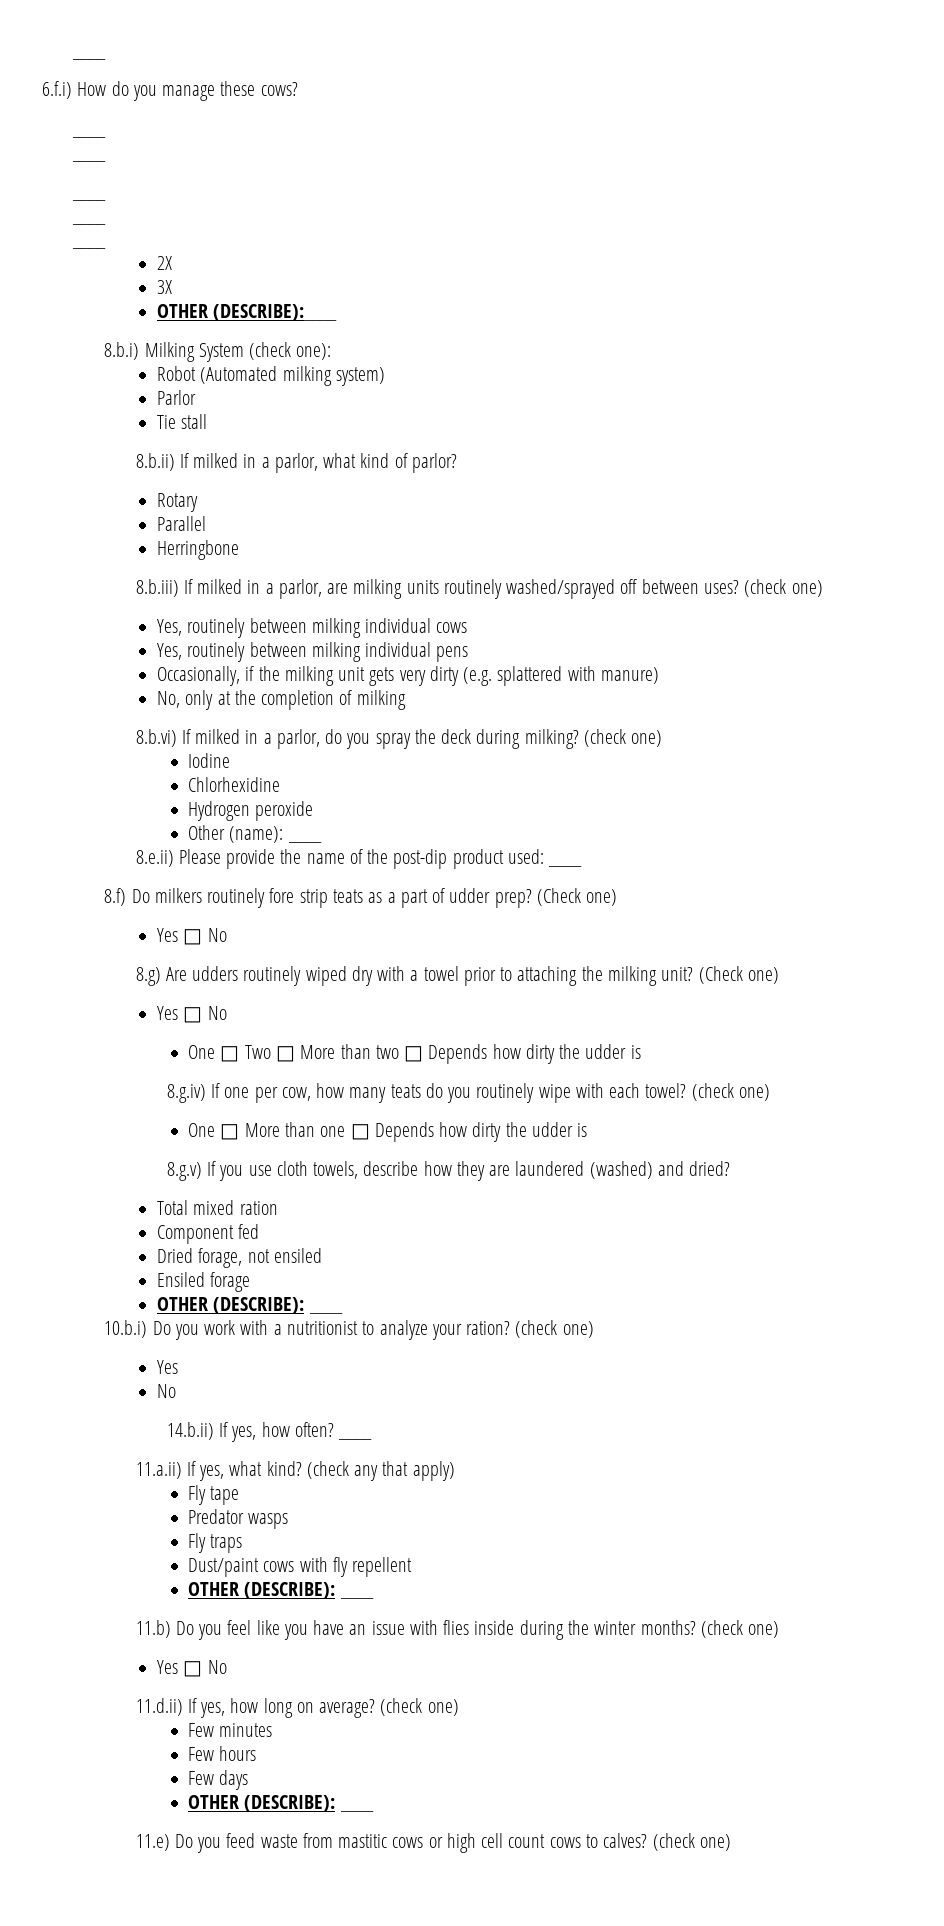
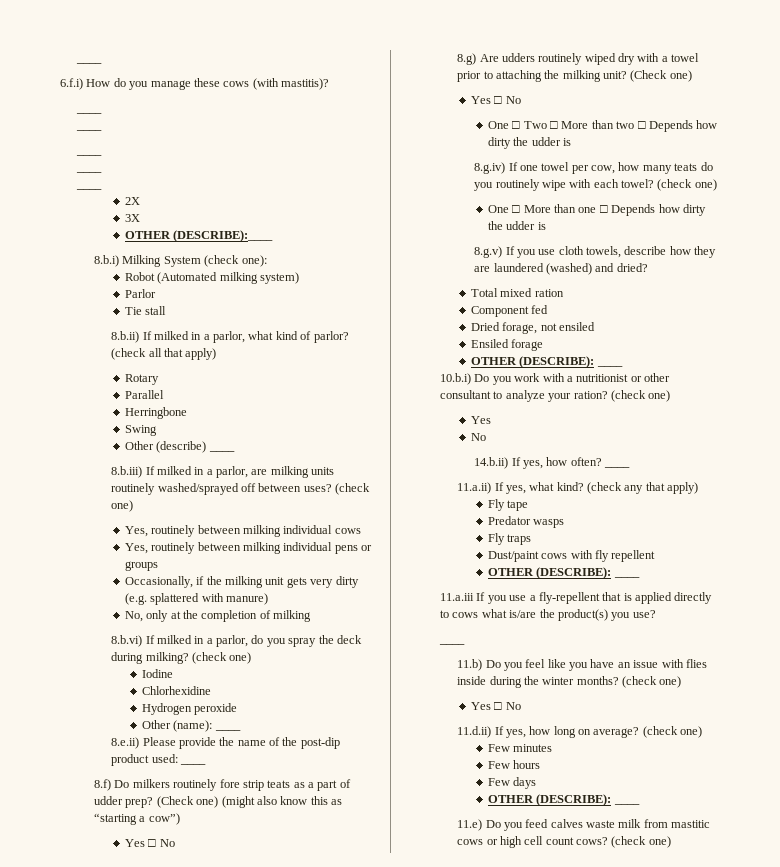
[260,82,298,96] cows? -> [223,78,329,90] cows (with mastitis)?
(457, 463) none -> [111,348,217,360] (check all that apply)
(240, 550) none -> [124,425,157,436] [124,441,235,453] // Swing // Other (describe) ____
(469, 654) none -> [361,545,373,551] [124,561,158,571] or groups
(618, 897) none -> [221,796,343,808] [94,813,180,825] (might also know this as “starting a cow”)
(250, 1092) none -> [541,162,570,171] towel
(358, 1328) none -> [630,373,671,382] [440,390,492,399] or other consultant
(374, 1597) none -> [440,592,713,604] [440,609,656,621] [439,643,466,645] // 11.a.iii If you use a fly-repellent that is applied directly to cows what is/are the product(s) you use? // ____
[260,1834,298,1848] waste -> [550,819,642,828] calves waste milk
[549,1833,648,1848] cows to calves? -> [576,837,609,845] cows?

